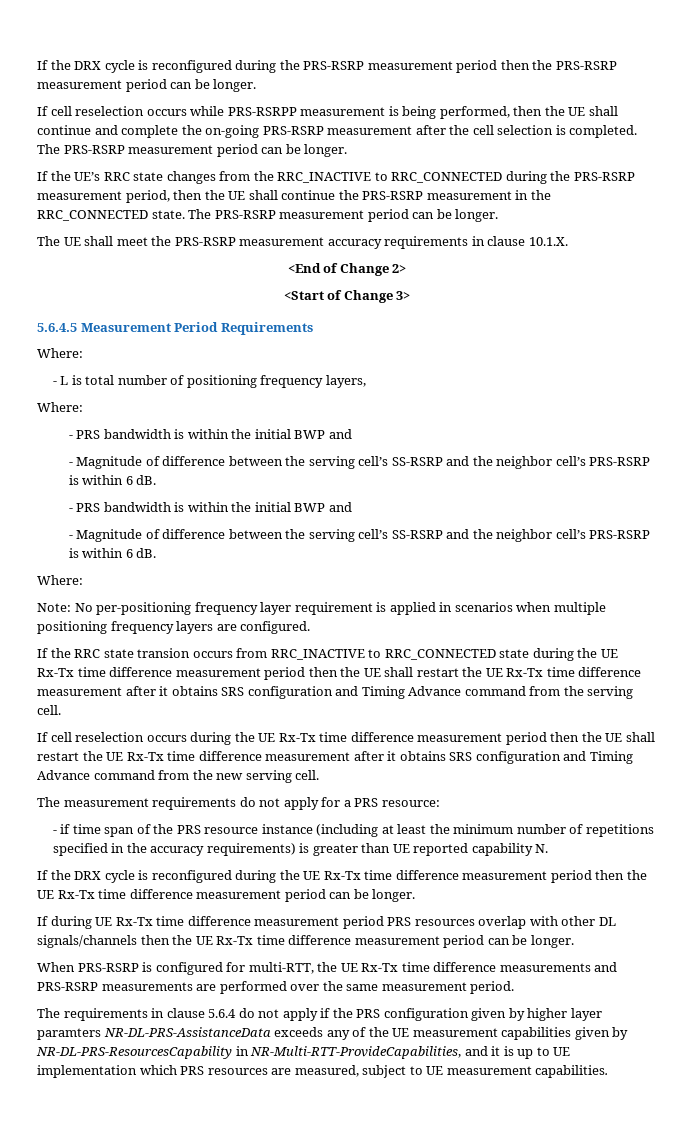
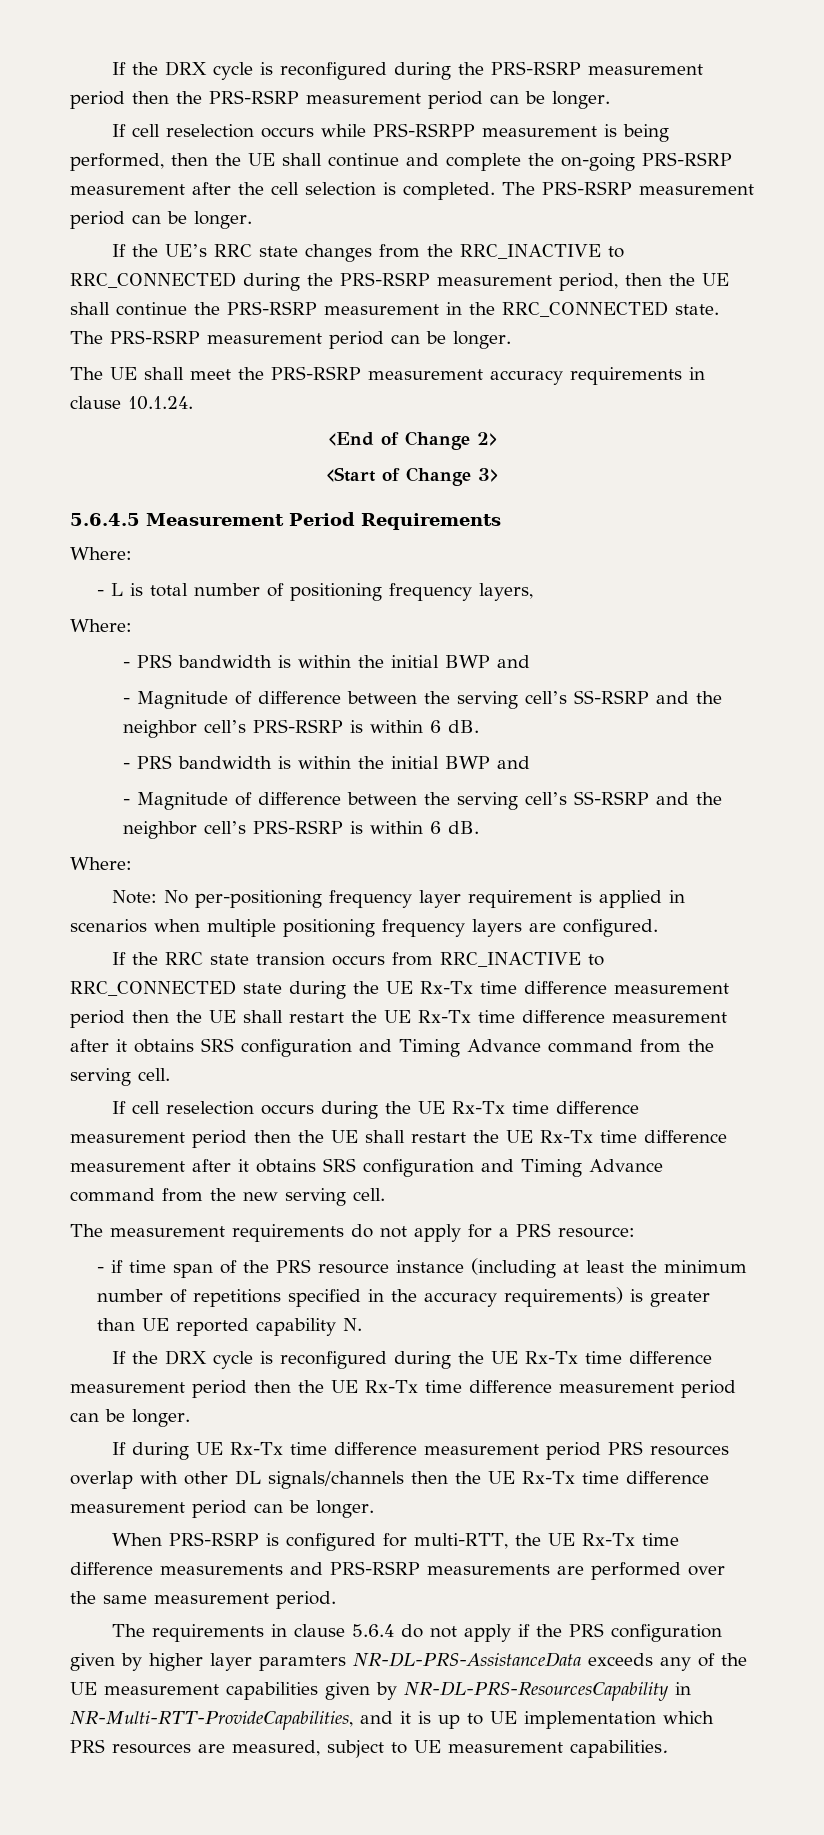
[528,237,568,246] 10.1.X. -> [128,396,193,410] 10.1.24.

